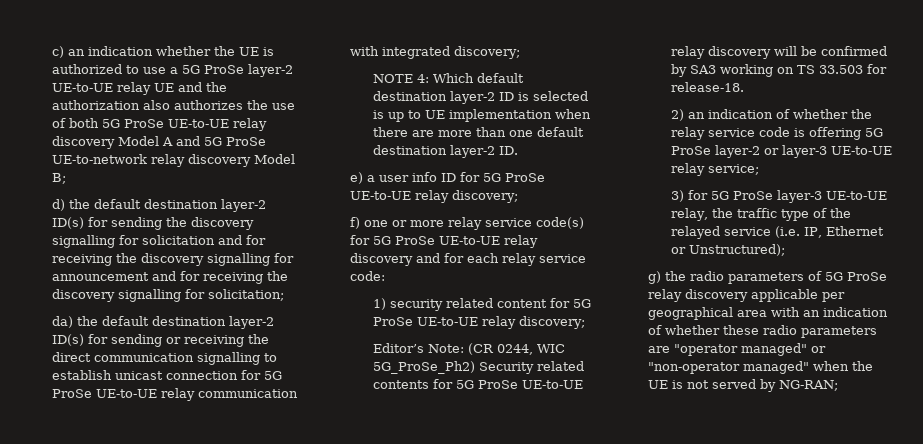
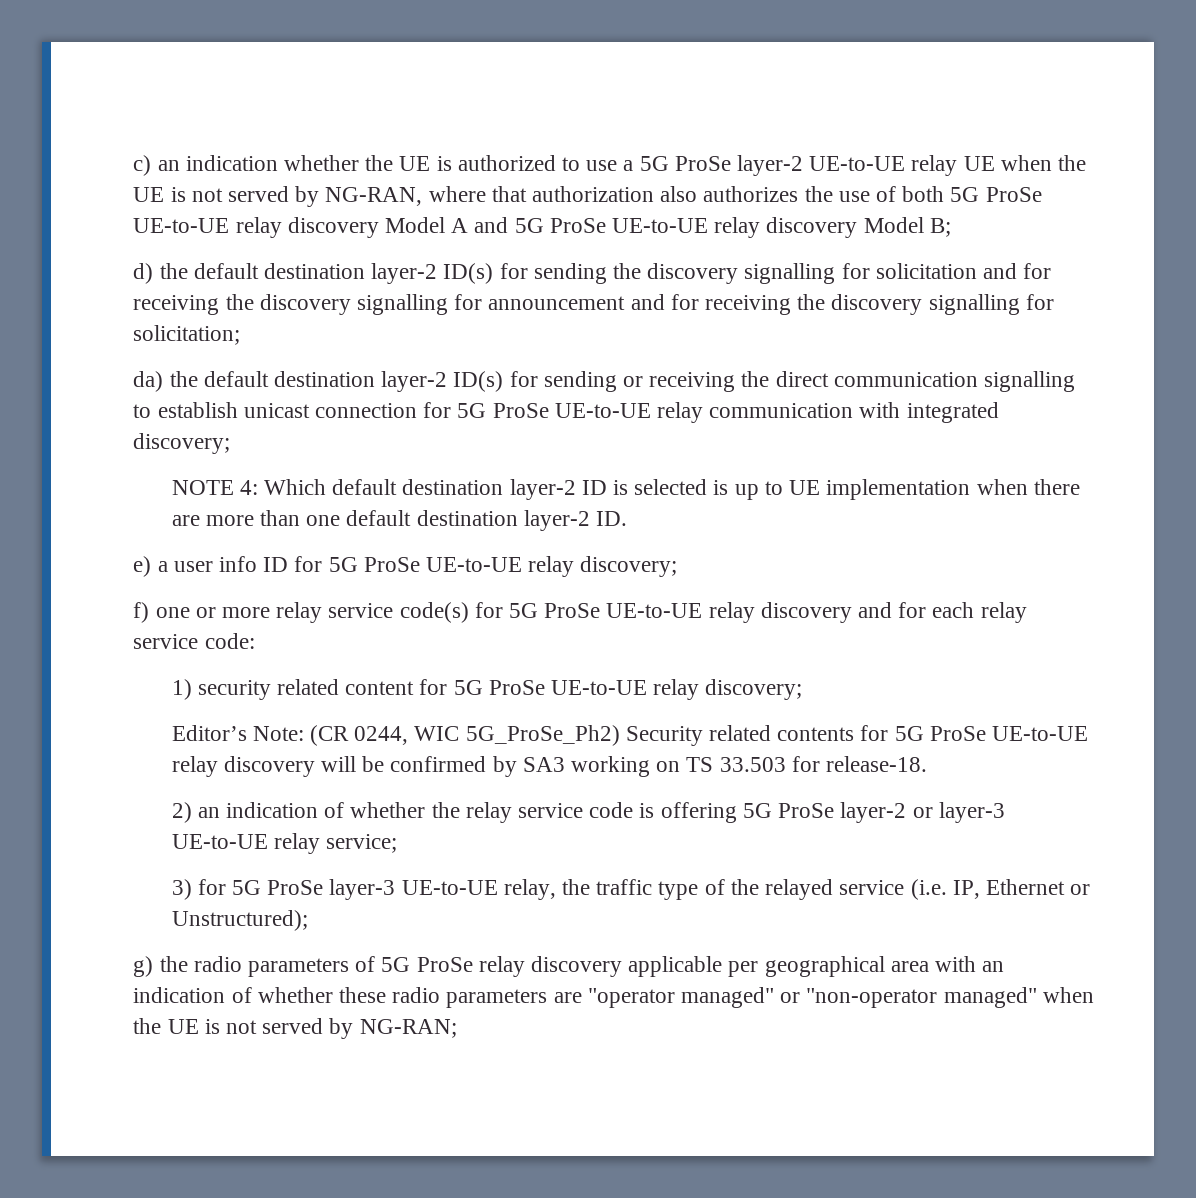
[177,82,227,92] and the -> [1000,155,1087,171] [133,186,527,207] when the UE is not served by NG-RAN, where that
[51,154,147,164] UE-to-network -> [611,218,708,233] UE-to-UE

